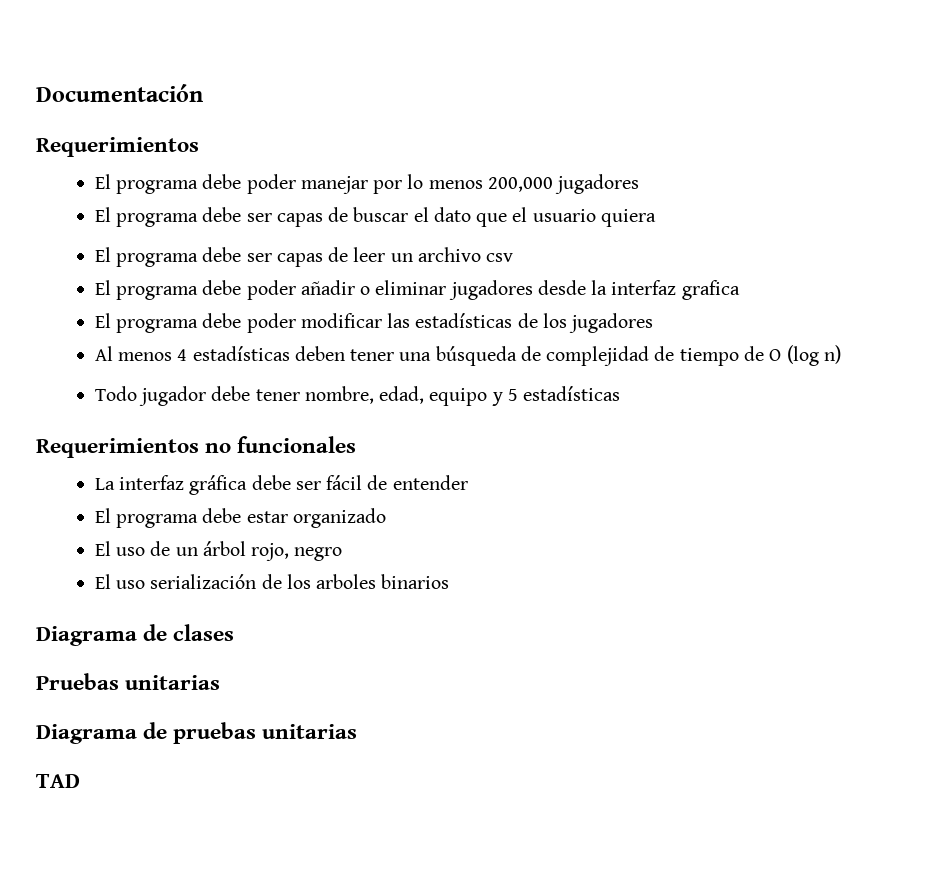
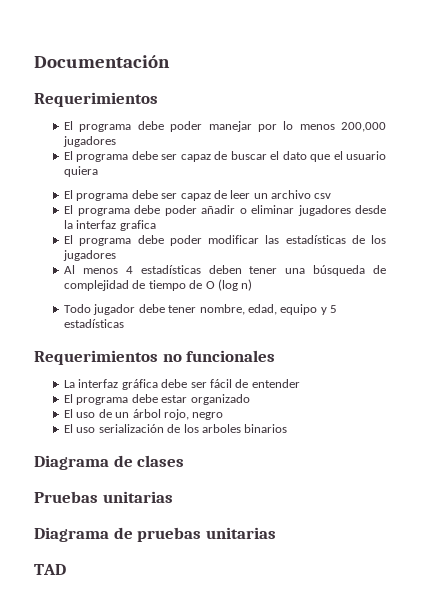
[276,213,323,227] capas -> [180,154,211,162] capaz
[276,253,323,267] capas -> [180,193,211,201] capaz

